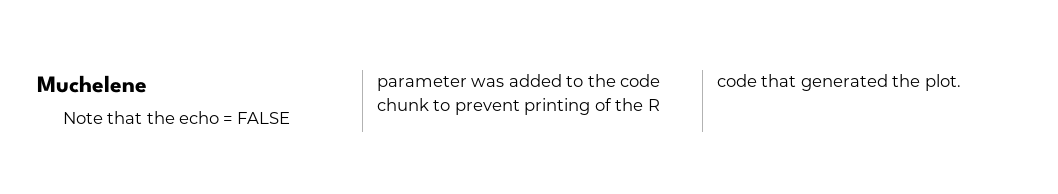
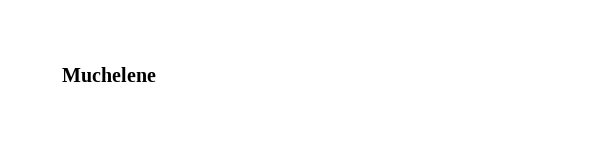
[62,111,290,124] [377,74,661,91] [377,98,660,115] [717,74,961,91] // Note that the echo = FALSE parameter was added to the code chunk to prevent printing of the R code that generated the plot. -> (156, 74) none

